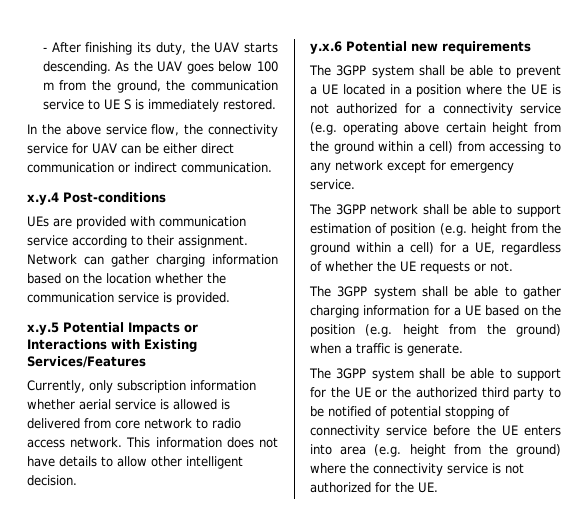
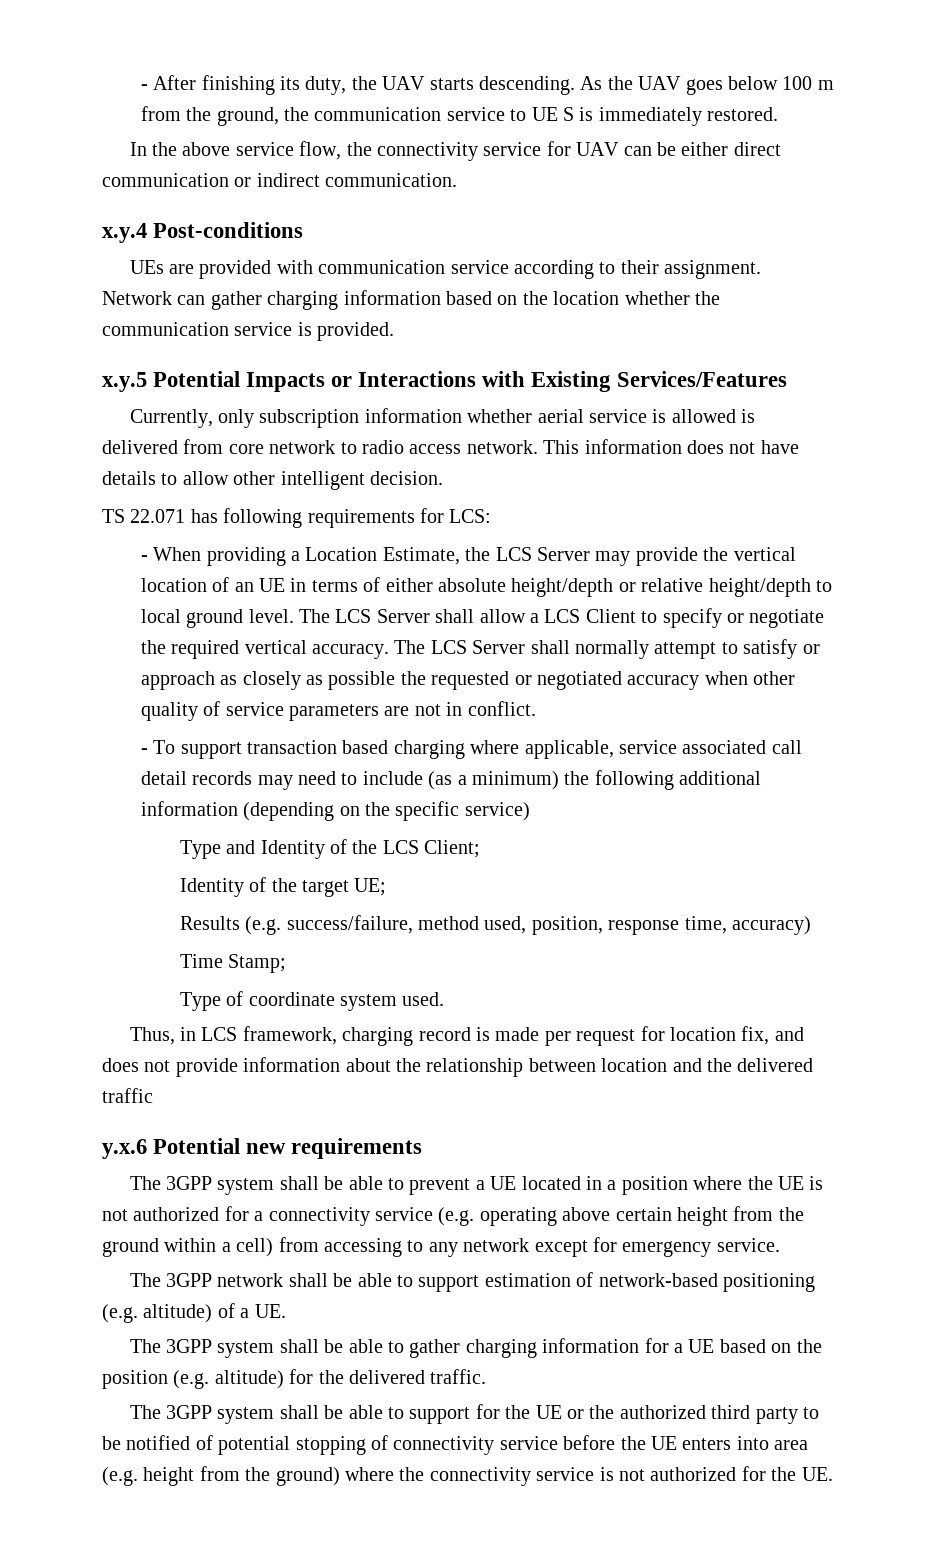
(77, 480) none -> [102,508,492,528] [140,547,796,566] [140,577,833,597] [140,608,825,628] [140,639,820,659] [140,671,796,690] [140,701,536,721] [140,740,802,759] [140,770,762,790] [140,801,530,821] [179,839,481,859] [179,877,387,897] [179,915,811,935] [179,954,287,973] [179,991,445,1011] [129,1026,804,1046] [102,1057,814,1077] [102,1088,153,1103] // TS 22.071 has following requirements for LCS: // - When providing a Location Estimate, the LCS Server may provide the vertical location of an UE in terms of either absolute height/depth or relative height/depth to local ground level. The LCS Server shall allow a LCS Client to specify or negotiate the required vertical accuracy. The LCS Server shall normally attempt to satisfy or approach as closely as possible the requested or negotiated accuracy when other quality of service parameters are not in conflict. // - To support transaction based charging where applicable, service associated call detail records may need to include (as a minimum) the following additional information (depending on the specific service) // Type and Identity of the LCS Client; // Identity of the target UE; // Results (e.g. success/failure, method used, position, response time, accuracy) // Time Stamp; // Type of coordinate system used. // Thus, in LCS framework, charging record is made per request for location fix, and does not provide information about the relationship between location and the delivered traffic
[390,223,561,236] [310,242,561,255] [310,261,513,274] position (e.g. height from the ground within a cell) for a UE, regardless of whether the UE requests or not. -> [598,1273,816,1292] [102,1303,286,1323] network-based positioning (e.g. altitude) of a UE.
[402,324,561,337] [310,343,463,356] height from the ground) when a traffic is generate. -> [214,1369,487,1389] altitude) for the delivered traffic.

